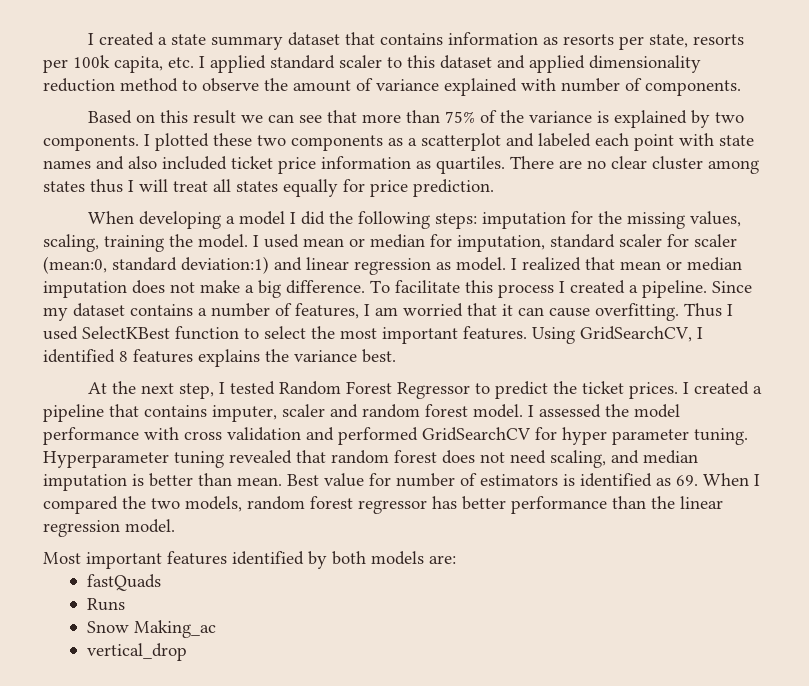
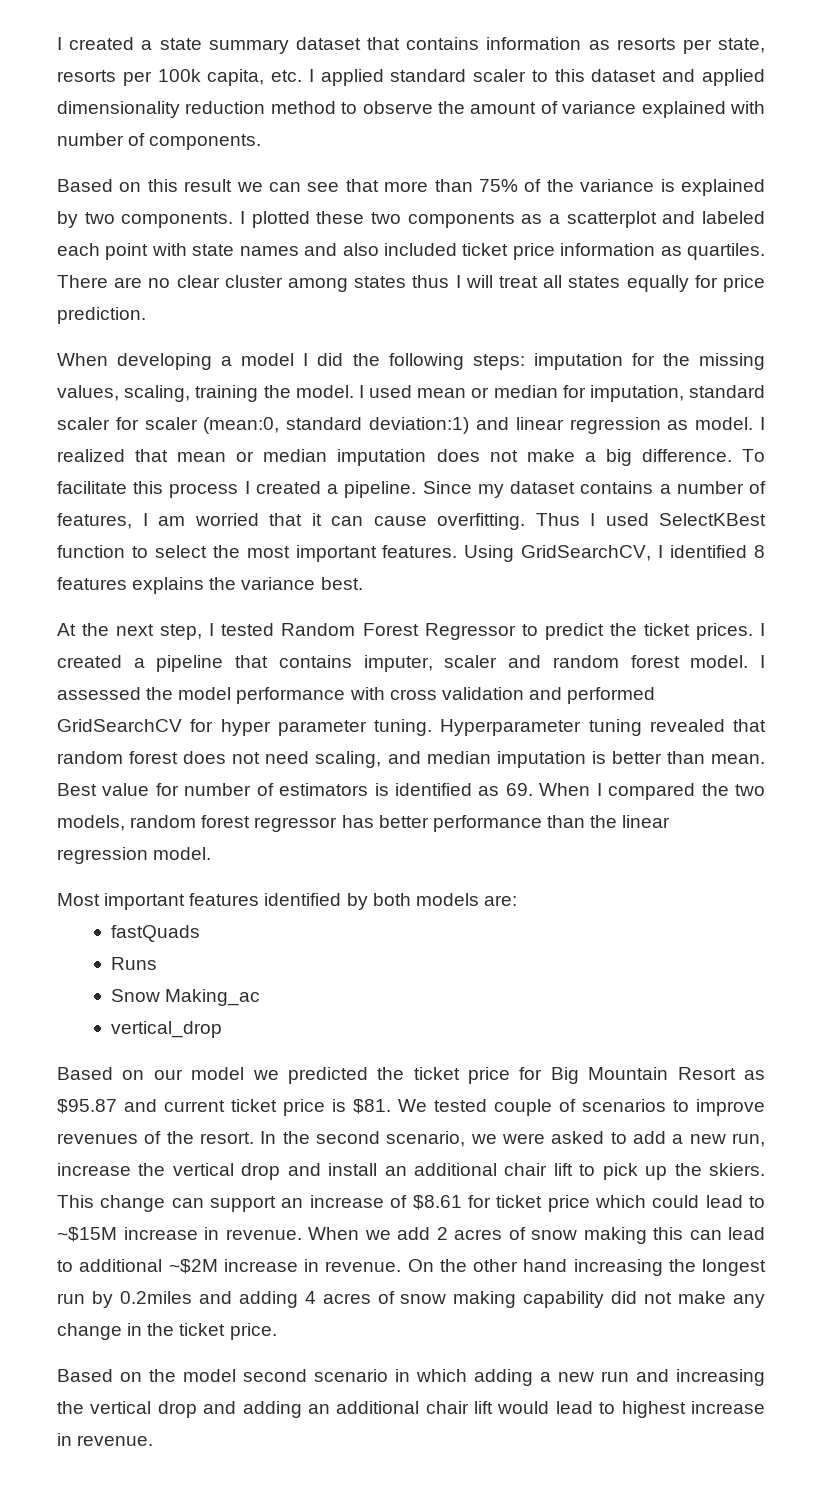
(187, 652) none -> [57,1067,765,1084] [57,1099,765,1116] [57,1131,766,1147] [57,1163,766,1180] [57,1195,765,1212] [57,1227,765,1244] [57,1259,766,1276] [57,1291,766,1308] [57,1323,277,1340] [57,1369,765,1386] [57,1401,765,1418] [57,1433,154,1446] // Based on our model we predicted the ticket price for Big Mountain Resort as $95.87 and current ticket price is $81. We tested couple of scenarios to improve revenues of the resort. In the second scenario, we were asked to add a new run, increase the vertical drop and install an additional chair lift to pick up the skiers. This change can support an increase of $8.61 for ticket price which could lead to ~$15M increase in revenue. When we add 2 acres of snow making this can lead to additional ~$2M increase in revenue. On the other hand increasing the longest run by 0.2miles and adding 4 acres of snow making capability did not make any change in the ticket price. // Based on the model second scenario in which adding a new run and increasing the vertical drop and adding an additional chair lift would lead to highest increase in revenue.

